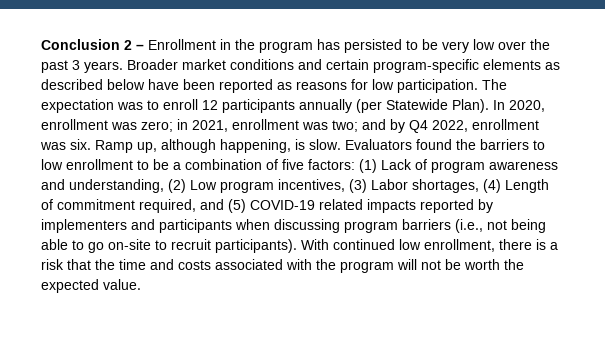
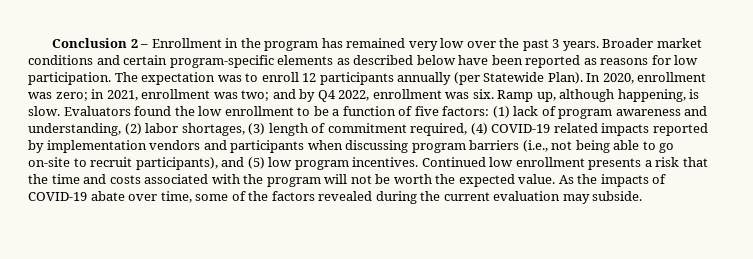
[344,39,438,53] persisted to be -> [346,38,406,48] remained
[480,139,545,150] barriers to -> (195, 111) none
[185,159,262,170] combination -> [342,106,396,116] function
[381,159,412,170] Lack -> [513,106,539,116] lack
[190,179,549,193] Low program incentives, (3) Labor shortages, (4) Length -> [145,123,308,136] labor shortages, (3) length
[200,199,246,213] and (5) -> [470,123,488,135] (4)
[41,219,127,233] implementers -> [46,140,201,153] implementation vendors
[215,239,546,253] participants). With continued low enrollment, there is -> [135,157,642,170] participants), and (5) low program incentives. Continued low enrollment presents
(141, 284) none -> [558,174,667,187] [28,191,643,204] As the impacts of COVID-19 abate over time, some of the factors revealed during the current evaluation may subside.

